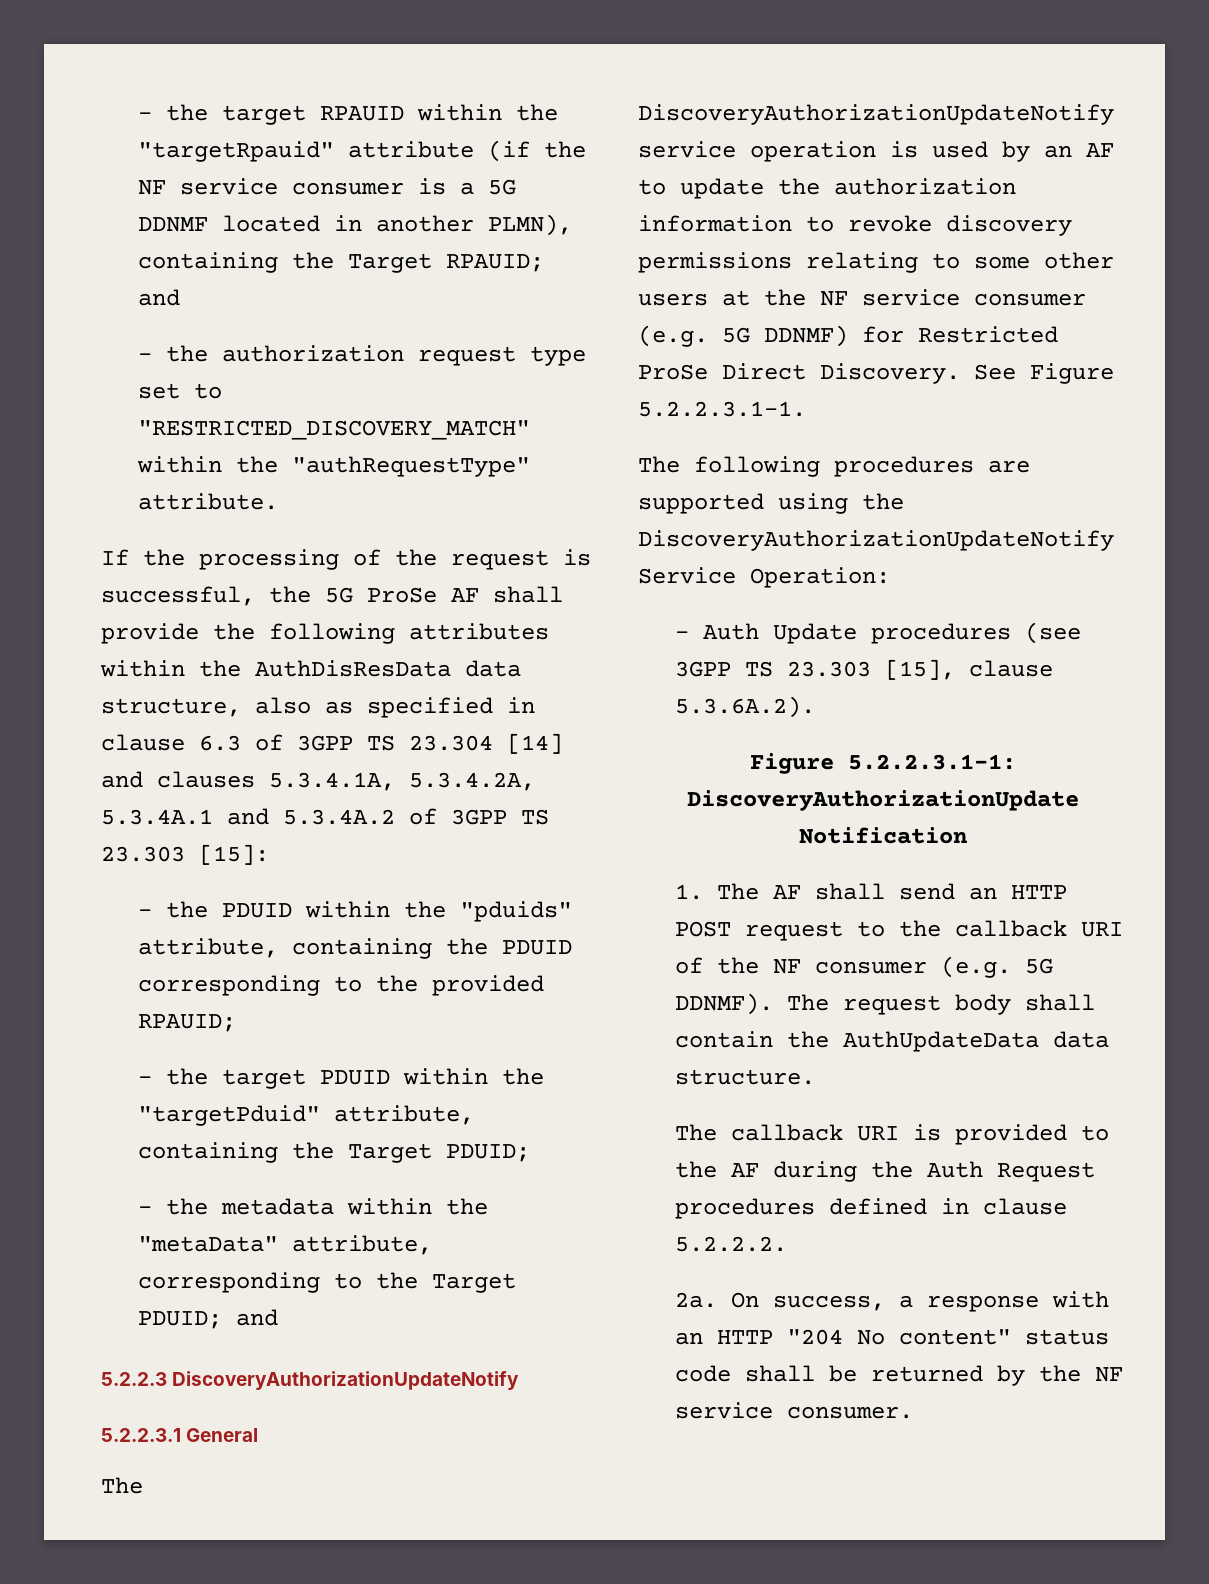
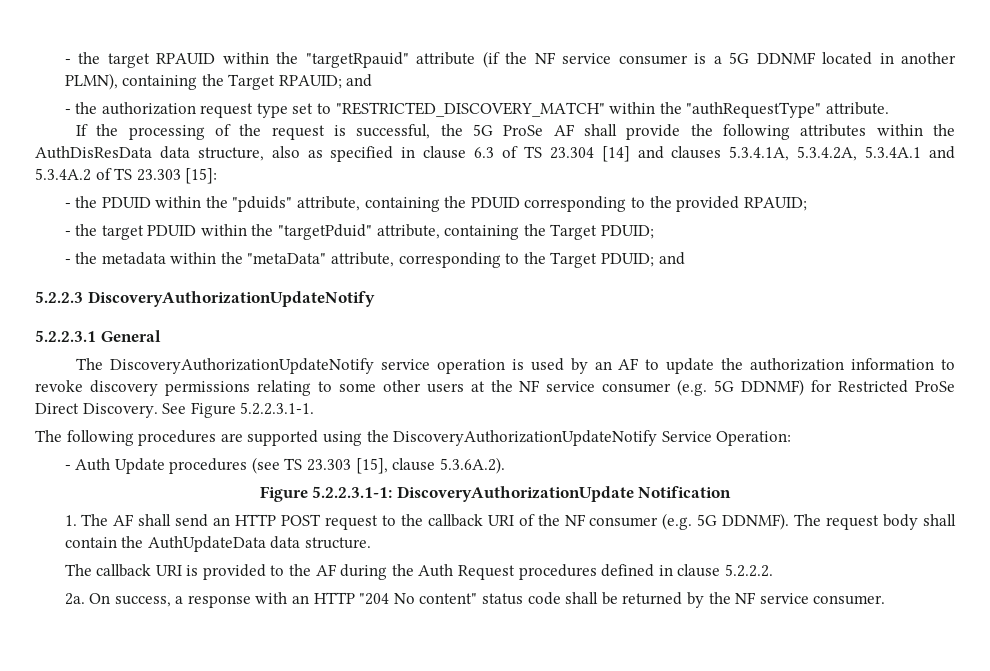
[297,735,353,751] 3GPP -> (519, 152) none
[451,809,507,825] 3GPP -> (112, 174) none
[674,661,731,677] 3GPP -> (280, 465) none

